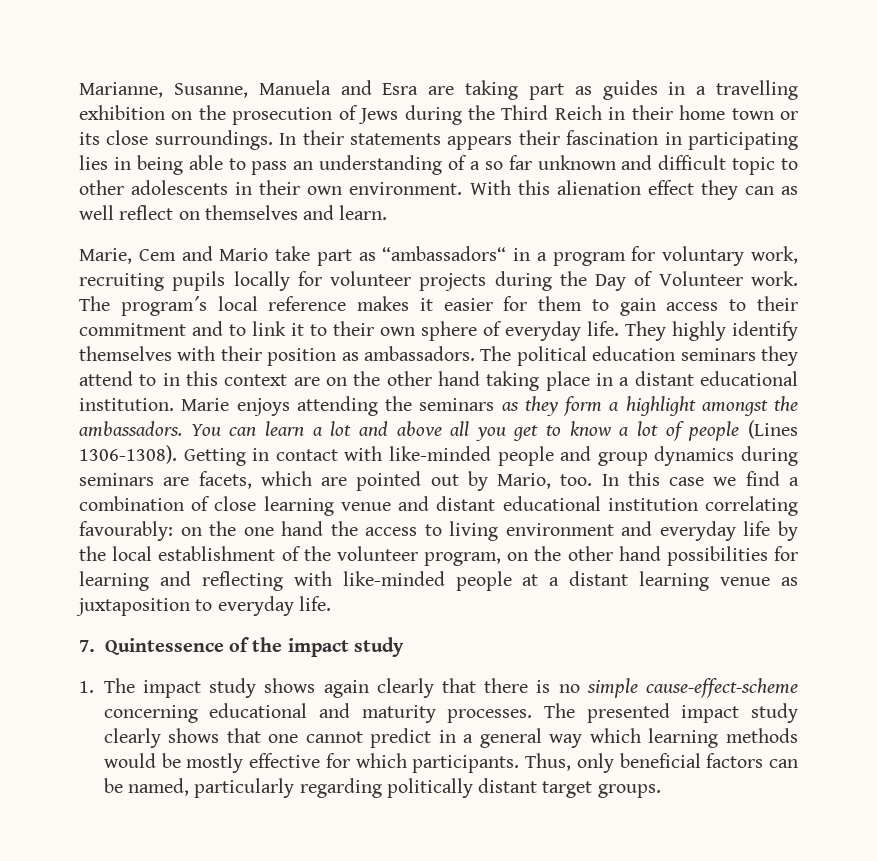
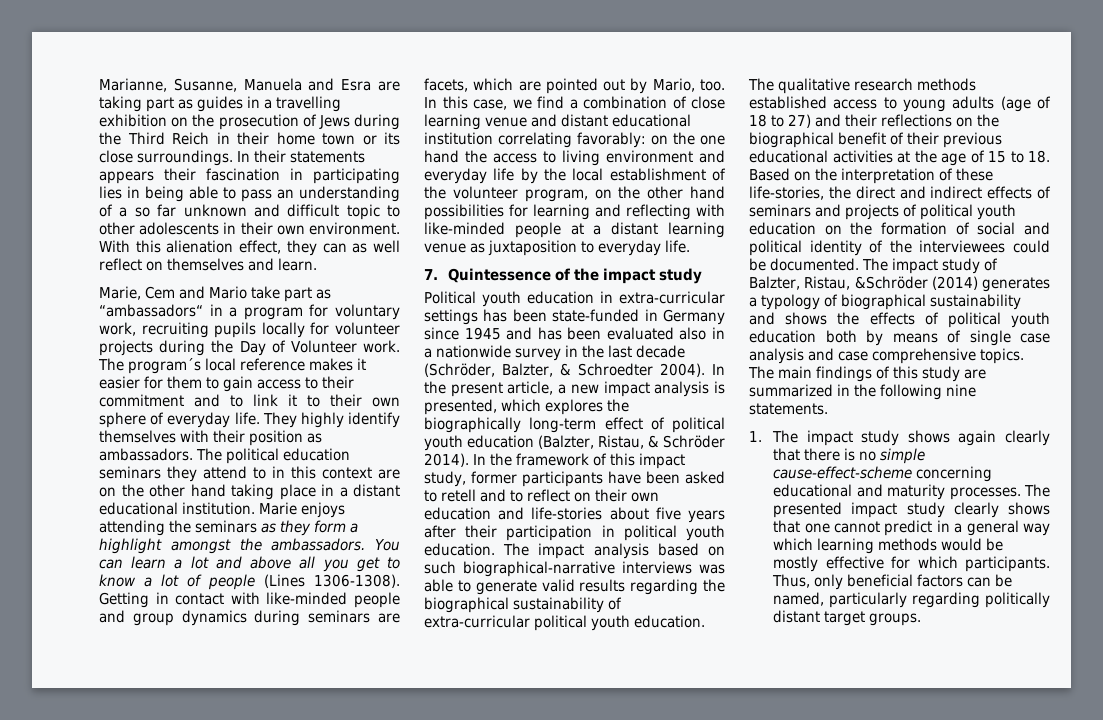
[647,180,694,195] effect -> [239,240,282,254] effect,
[669,477,705,486] case -> [473,99,507,110] case,
[79,521,173,541] favourably: -> [577,132,647,148] favorably:
(404, 647) none -> [424,291,725,307] [424,309,725,325] [424,327,725,340] [424,345,685,361] [424,363,725,377] [424,381,725,397] [424,399,629,415] [424,417,725,433] [424,435,725,451] [424,453,685,469] [424,471,725,487] [424,489,659,502] [424,507,725,523] [424,525,725,541] [424,543,725,559] [424,561,725,577] [424,579,725,595] [424,597,622,613] [424,615,705,631] [748,78,976,94] [749,96,1051,112] [749,114,999,128] [749,132,1002,148] [749,150,1050,166] [749,168,993,184] [749,186,1051,200] [749,204,1016,220] [749,222,1050,235] [749,240,1050,256] [749,258,998,274] [749,276,1050,292] [749,294,1021,310] [749,312,1050,328] [749,330,1050,346] [749,348,1024,364] [748,366,986,382] [749,384,976,400] [749,403,828,415] // Political youth education in extra-curricular settings has been state-funded in Germany since 1945 and has been evaluated also in a nationwide survey in the last decade (Schröder, Balzter, & Schroedter 2004). In the present article, a new impact analysis is presented, which explores the biographically long-term effect of political youth education (Balzter, Ristau, & Schröder 2014). In the framework of this impact study, former participants have been asked to retell and to reflect on their own education and life-stories about five years after their participation in political youth education. The impact analysis based on such biographical-narrative interviews was able to generate valid results regarding the biographical sustainability of extra-curricular political youth education. The qualitative research methods established access to young adults (age of 18 to 27) and their reflections on the biographical benefit of their previous educational activities at the age of 15 to 18. Based on the interpretation of these life-stories, the direct and indirect effects of seminars and projects of political youth education on the formation of social and political identity of the interviewees could be documented. The impact study of Balzter, Ristau, &Schröder (2014) generates a typology of biographical sustainability and shows the effects of political youth education both by means of single case analysis and case comprehensive topics. The main findings of this study are summarized in the following nine statements.

